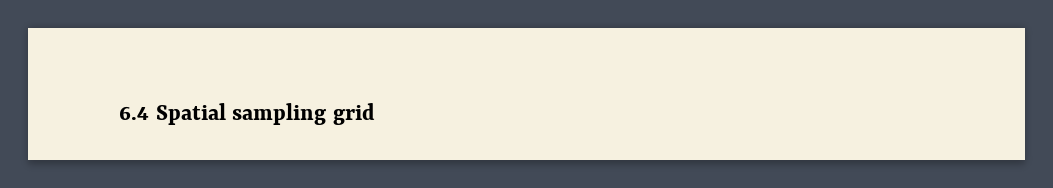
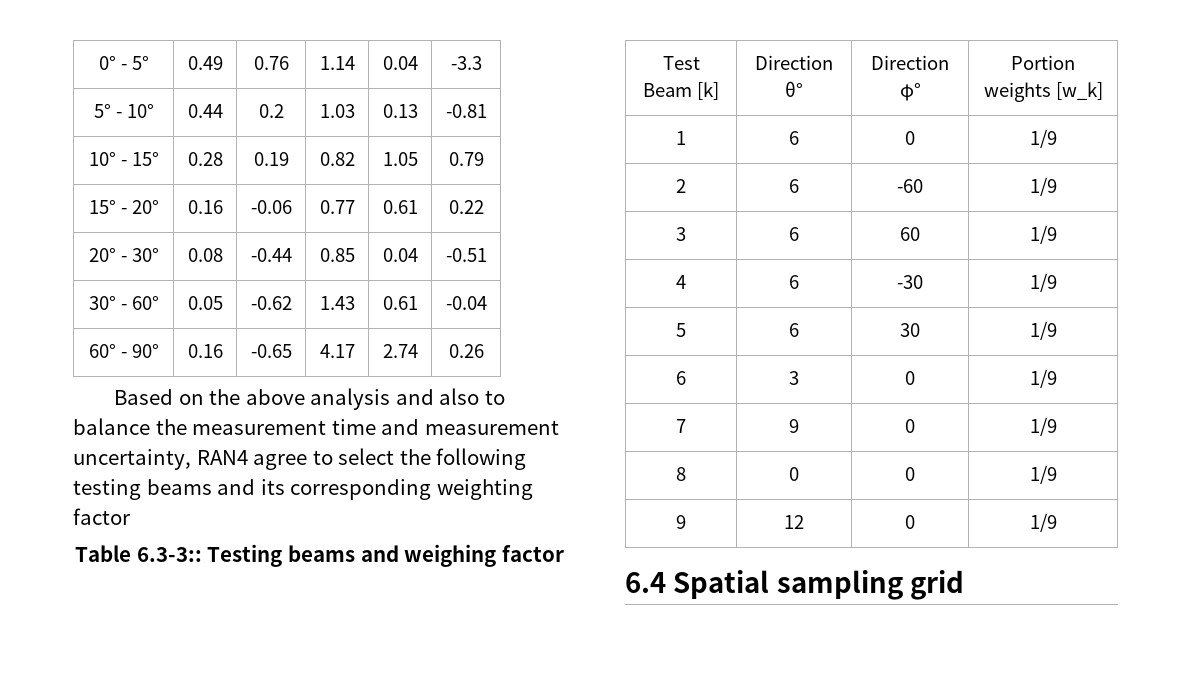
(119, 113) none -> [98,56,149,70] [187,56,223,70] [253,56,289,70] [319,56,355,70] [382,56,418,70] [450,56,482,70] [93,104,154,118] [187,104,223,118] [258,104,284,118] [319,104,355,118] [382,104,418,118] [445,104,487,118] [88,152,159,166] [187,152,223,166] [253,152,289,166] [319,152,355,166] [382,152,418,166] [448,152,484,166] [88,200,159,214] [187,200,223,214] [250,200,292,214] [319,200,355,214] [382,200,418,214] [448,200,484,214] [88,248,159,262] [187,248,223,262] [250,248,292,262] [319,248,355,262] [382,248,418,262] [445,248,487,262] [88,296,159,310] [187,296,223,310] [250,296,292,310] [319,296,355,310] [382,296,418,310] [445,296,487,310] [88,344,159,358] [187,344,223,358] [250,344,292,358] [319,344,355,358] [382,344,418,358] [448,344,484,358] [113,388,505,410] [73,418,559,435] [73,448,527,470] [73,479,533,500] [73,508,130,525] [75,544,564,567] [662,56,700,70] [643,82,719,100] [755,55,833,70] [785,81,803,97] [871,55,949,70] [899,83,921,101] [1011,55,1075,70] [983,82,1103,102] [676,131,686,145] [789,131,799,145] [905,131,915,145] [1029,130,1057,148] [676,179,686,193] [789,179,799,193] [897,179,923,193] [1029,178,1057,196] [676,227,686,241] [789,227,799,241] [900,227,920,241] [1029,226,1057,244] [676,275,686,289] [789,275,799,289] [897,275,923,289] [1029,274,1057,292] [676,323,686,337] [789,323,799,337] [900,323,920,337] [1029,322,1057,340] [676,371,686,385] [789,371,799,385] [905,371,915,385] [1029,370,1057,388] [676,419,686,433] [789,419,799,433] [905,419,915,433] [1029,418,1057,436] [676,467,686,481] [789,467,799,481] [905,467,915,481] [1029,466,1057,484] [676,515,686,529] [784,515,804,529] [905,515,915,529] [1029,514,1057,532] 0° - 5° | 0.49 | 0.76 | 1.14 | 0.04 | -3.3 // 5° - 10° | 0.44 | 0.2 | 1.03 | 0.13 | -0.81 // 10° - 15° | 0.28 | 0.19 | 0.82 | 1.05 | 0.79 // 15° - 20° | 0.16 | -0.06 | 0.77 | 0.61 | 0.22 // 20° - 30° | 0.08 | -0.44 | 0.85 | 0.04 | -0.51 // 30° - 60° | 0.05 | -0.62 | 1.43 | 0.61 | -0.04 // 60° - 90° | 0.16 | -0.65 | 4.17 | 2.74 | 0.26 // Based on the above analysis and also to balance the measurement time and measurement uncertainty, RAN4 agree to select the following testing beams and its corresponding weighting factor // Table 6.3-3:: Testing beams and weighing factor // Test Beam [k] | Direction θ° | Direction φ° | Portion weights [w_k] // 1 | 6 | 0 | 1/9 // 2 | 6 | -60 | 1/9 // 3 | 6 | 60 | 1/9 // 4 | 6 | -30 | 1/9 // 5 | 6 | 30 | 1/9 // 6 | 3 | 0 | 1/9 // 7 | 9 | 0 | 1/9 // 8 | 0 | 0 | 1/9 // 9 | 12 | 0 | 1/9 //

